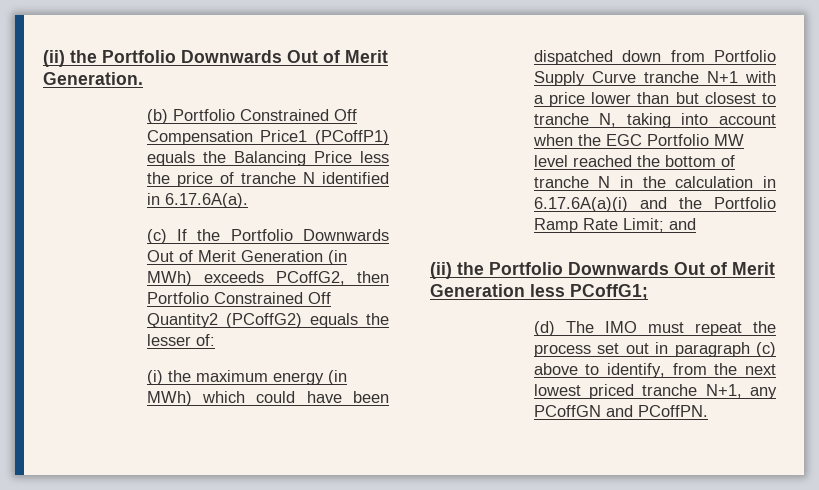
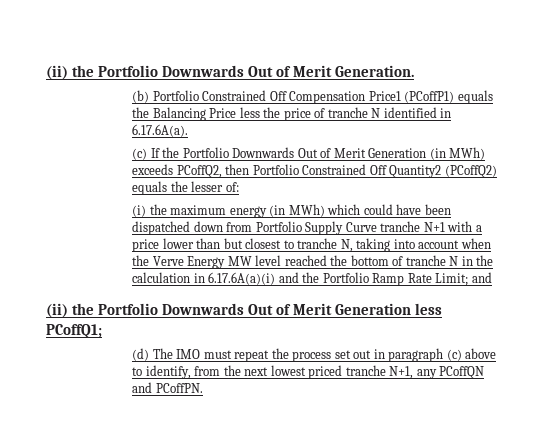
[275,271,345,285] PCoffG2, -> [176,165,222,178] PCoffQ2,
[225,313,302,328] (PCoffG2) -> [444,165,497,178] (PCoffQ2)
[605,134,709,146] EGC Portfolio -> [152,256,226,269] Verve Energy
[570,284,648,300] PCoffG1; -> [46,324,102,338] PCoffQ1;
[533,405,601,417] PCoffGN -> [439,366,485,379] PCoffQN

